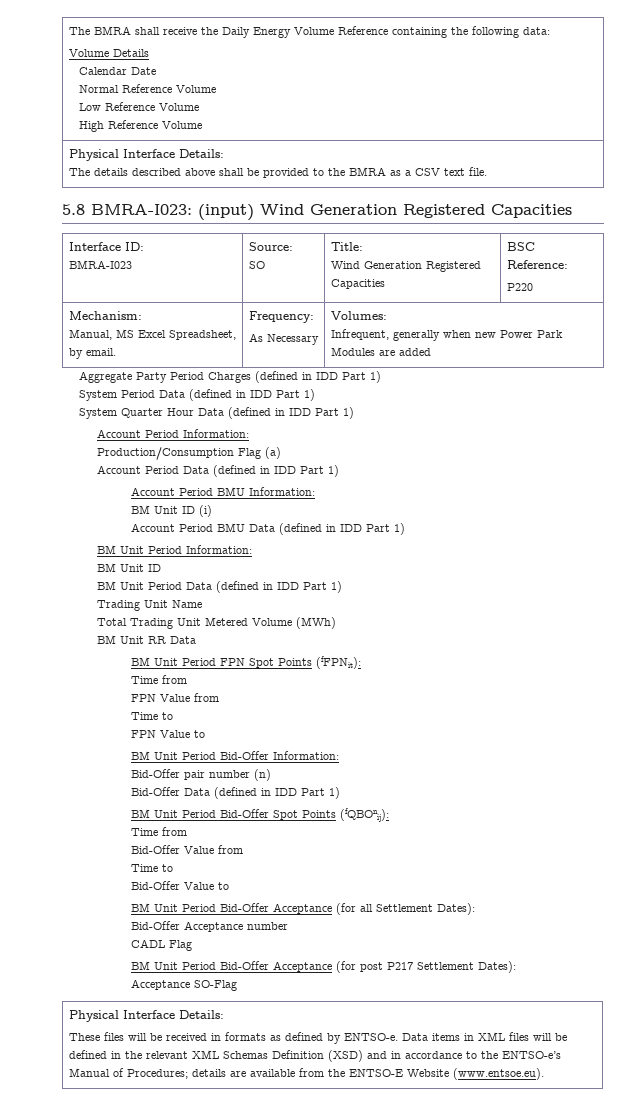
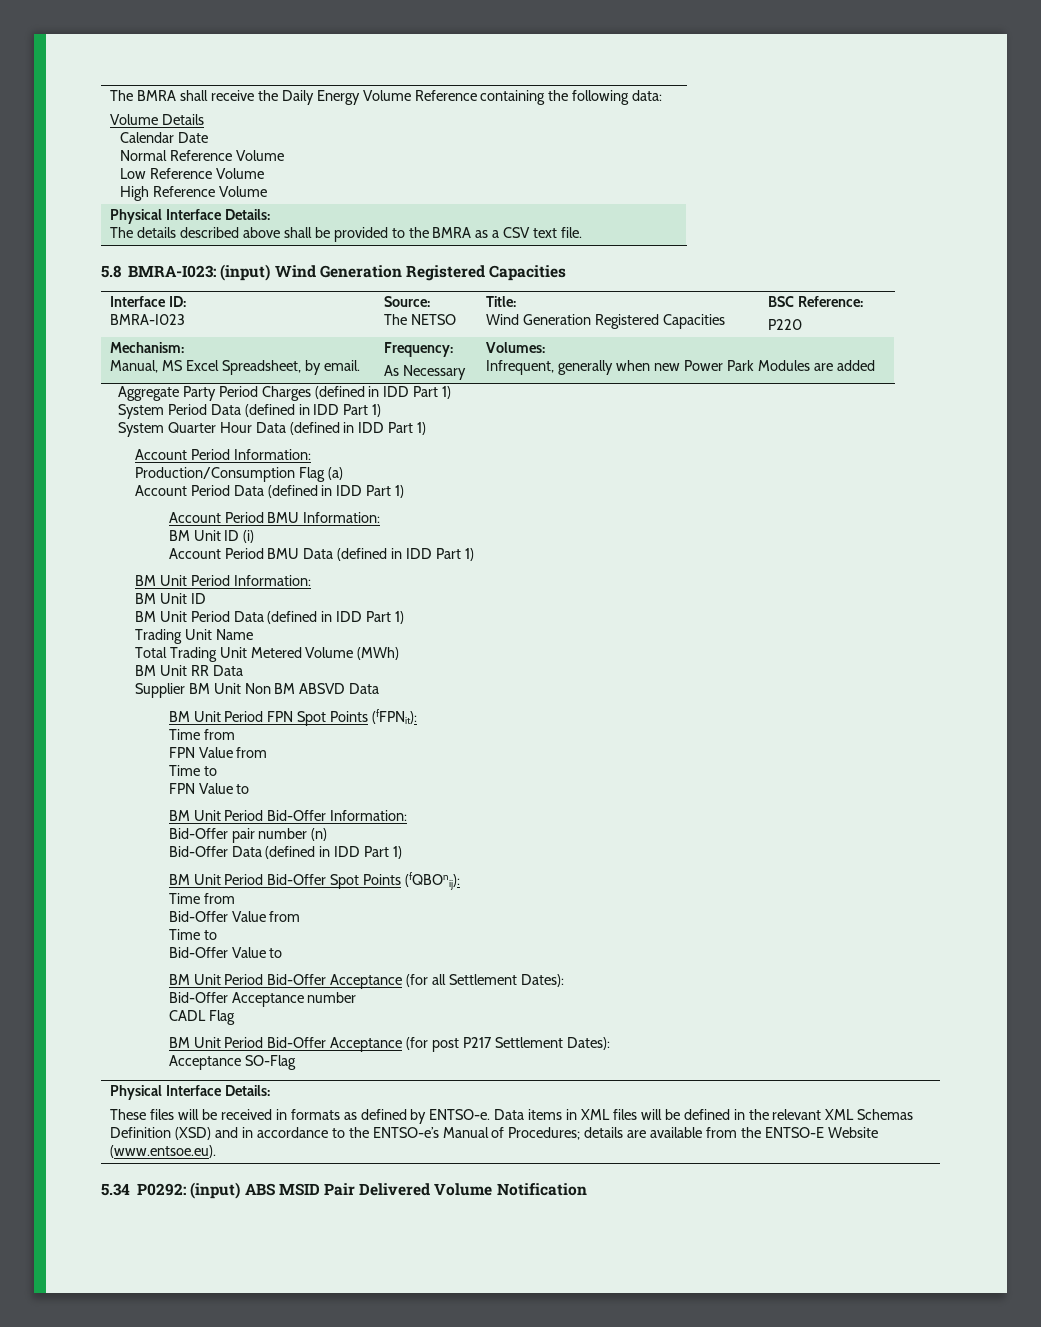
[248,261,265,269] SO -> [384,314,457,325] The NETSO
(196, 640) none -> [134,683,380,698] // Supplier BM Unit Non BM ABSVD Data
(544, 1074) none -> [101,1182,587,1199] // 5.34 P0292: (input) ABS MSID Pair Delivered Volume Notification

